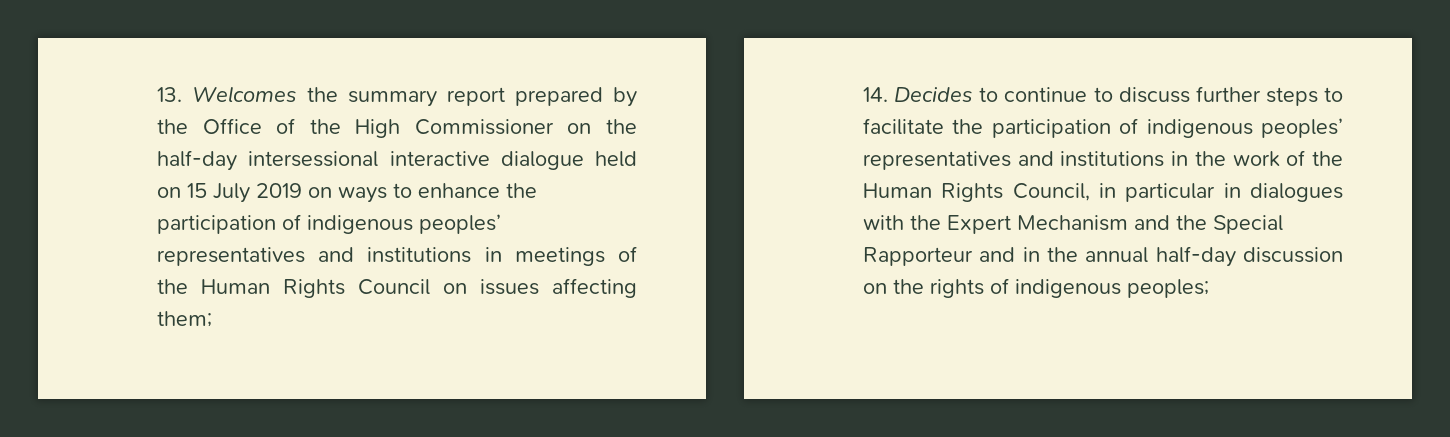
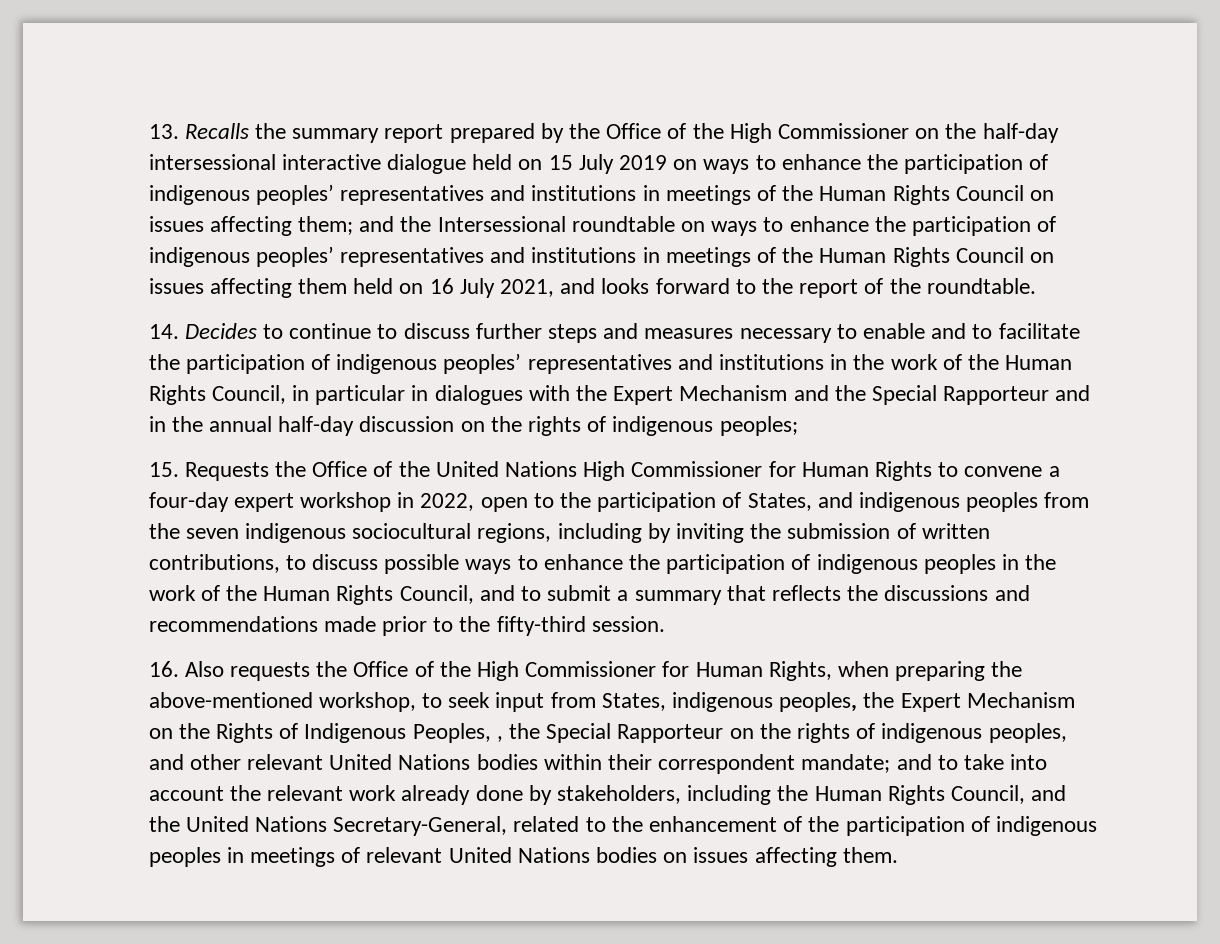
[191,86,297,103] Welcomes -> [184,123,249,139] Recalls
(212, 319) none -> [359,216,1057,236] [148,246,1055,267] [148,278,1036,298] and the Intersessional roundtable on ways to enhance the participation of indigenous peoples’ representatives and institutions in meetings of the Human Rights Council on issues affecting them held on 16 July 2021, and looks forward to the report of the roundtable.
(1318, 96) none -> [603,323,967,343] and measures necessary to enable and
(1209, 288) none -> [148,461,1060,481] [148,492,1090,512] [148,523,990,543] [148,554,1057,574] [148,585,1030,605] [148,616,665,636] [148,661,1023,681] [148,692,1075,712] [148,723,1067,743] [148,754,1048,774] [148,785,1067,805] [148,816,1098,836] [148,847,898,867] // 15. Requests the Office of the United Nations High Commissioner for Human Rights to convene a four-day expert workshop in 2022, open to the participation of States, and indigenous peoples from the seven indigenous sociocultural regions, including by inviting the submission of written contributions, to discuss possible ways to enhance the participation of indigenous peoples in the work of the Human Rights Council, and to submit a summary that reflects the discussions and recommendations made prior to the fifty-third session. // 16. Also requests the Office of the High Commissioner for Human Rights, when preparing the above-mentioned workshop, to seek input from States, indigenous peoples, the Expert Mechanism on the Rights of Indigenous Peoples, , the Special Rapporteur on the rights of indigenous peoples, and other relevant United Nations bodies within their correspondent mandate; and to take into account the relevant work already done by stakeholders, including the Human Rights Council, and the United Nations Secretary-General, related to the enhancement of the participation of indigenous peoples in meetings of relevant United Nations bodies on issues affecting them.

